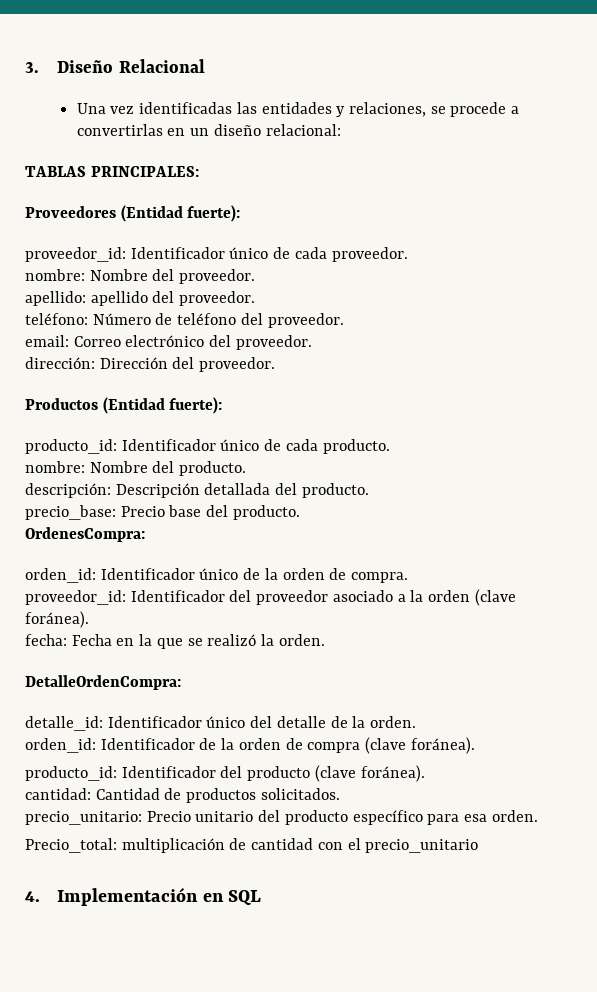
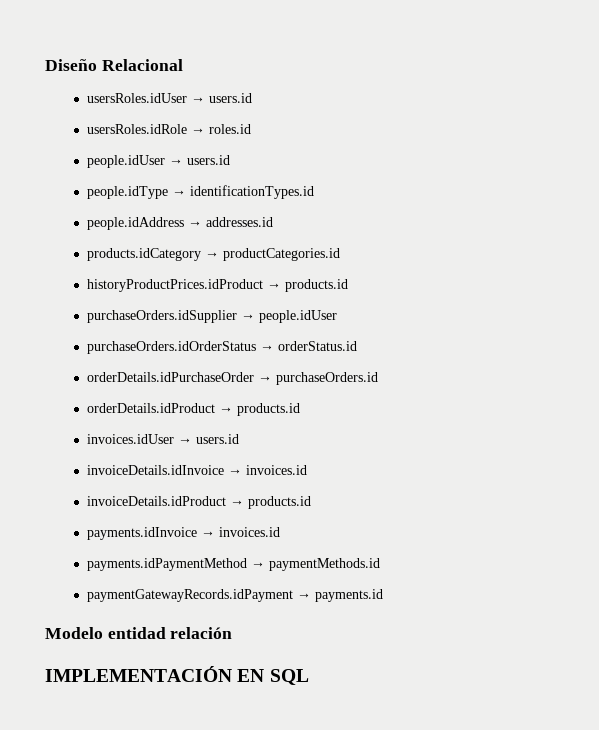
[25,62,39,73] 3. -> (45, 65) none
[76,102,520,117] [76,124,341,136] [25,166,199,177] [25,205,241,222] [25,247,408,262] [25,269,256,284] [25,291,256,306] [25,313,344,328] [25,335,312,350] [25,357,276,372] [25,397,223,414] [25,439,390,454] [25,461,247,476] [25,483,369,498] [25,505,300,520] [25,527,145,542] [25,568,409,583] [25,589,516,606] [25,611,89,628] [25,634,325,649] [25,675,181,690] [25,716,417,731] [25,737,475,754] [25,765,425,782] [25,788,340,803] [25,810,538,825] [25,838,479,853] [25,887,224,906] Una vez identificadas las entidades y relaciones, se procede a convertirlas en un diseño relacional: // TABLAS PRINCIPALES: // Proveedores (Entidad fuerte): // proveedor_id: Identificador único de cada proveedor. // nombre: Nombre del proveedor. // apellido: apellido del proveedor. // teléfono: Número de teléfono del proveedor. // email: Correo electrónico del proveedor. // dirección: Dirección del proveedor. // Productos (Entidad fuerte): // producto_id: Identificador único de cada producto. // nombre: Nombre del producto. // descripción: Descripción detallada del producto. // precio_base: Precio base del producto. // OrdenesCompra: // orden_id: Identificador único de la orden de compra. // proveedor_id: Identificador del proveedor asociado a la orden (clave foránea). // fecha: Fecha en la que se realizó la orden. // DetalleOrdenCompra: // detalle_id: Identificador único del detalle de la orden. // orden_id: Identificador de la orden de compra (clave foránea). // producto_id: Identificador del producto (clave foránea). // cantidad: Cantidad de productos solicitados. // precio_unitario: Precio unitario del producto específico para esa orden. // Precio_total: multiplicación de cantidad con el precio_unitario // 4. Implementación en -> [86,93,252,103] [86,124,251,134] [86,155,230,168] [86,185,314,199] [86,217,273,230] [86,248,340,261] [86,279,348,292] [86,310,337,323] [86,341,357,354] [86,372,378,385] [86,403,300,416] [86,434,239,444] [86,465,307,475] [86,496,311,509] [86,527,280,540] [86,558,380,571] [86,589,383,602] [45,627,233,639] [45,666,265,682] usersRoles.idUser → users.id // usersRoles.idRole → roles.id // people.idUser → users.id // people.idType → identificationTypes.id // people.idAddress → addresses.id // products.idCategory → productCategories.id // historyProductPrices.idProduct → products.id // purchaseOrders.idSupplier → people.idUser // purchaseOrders.idOrderStatus → orderStatus.id // orderDetails.idPurchaseOrder → purchaseOrders.id // orderDetails.idProduct → products.id // invoices.idUser → users.id // invoiceDetails.idInvoice → invoices.id // invoiceDetails.idProduct → products.id // payments.idInvoice → invoices.id // payments.idPaymentMethod → paymentMethods.id // paymentGatewayRecords.idPayment → payments.id // Modelo entidad relación // IMPLEMENTACIÓN EN

